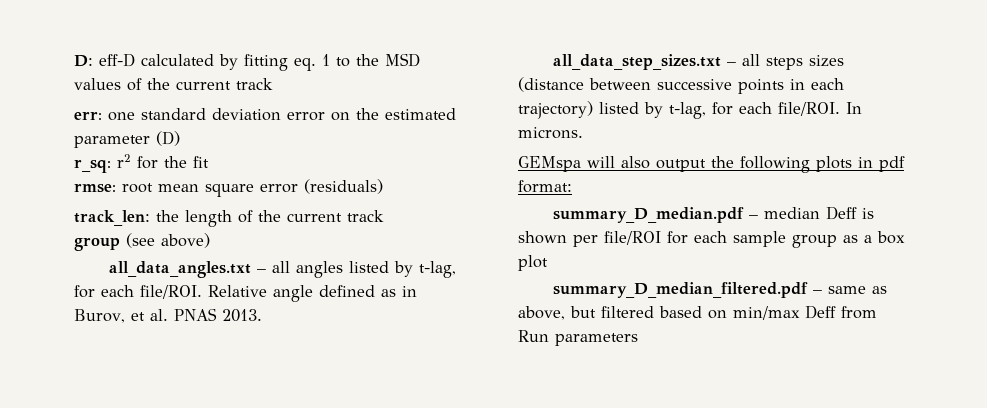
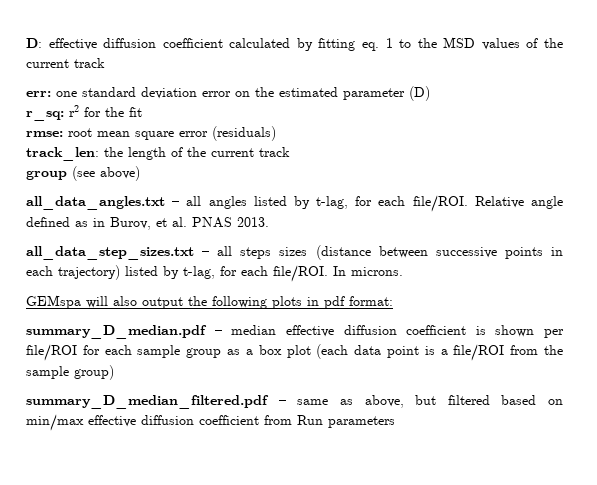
[99,53,135,67] eff-D -> [48,38,223,50] effective diffusion coefficient
[825,206,857,220] Deff -> [285,325,467,337] effective diffusion coefficient
(548, 263) none -> [316,344,563,361] [26,365,114,380] (each data point is a file/ROI from the sample group)
[805,305,836,319] Deff -> [88,415,259,427] effective diffusion coefficient

